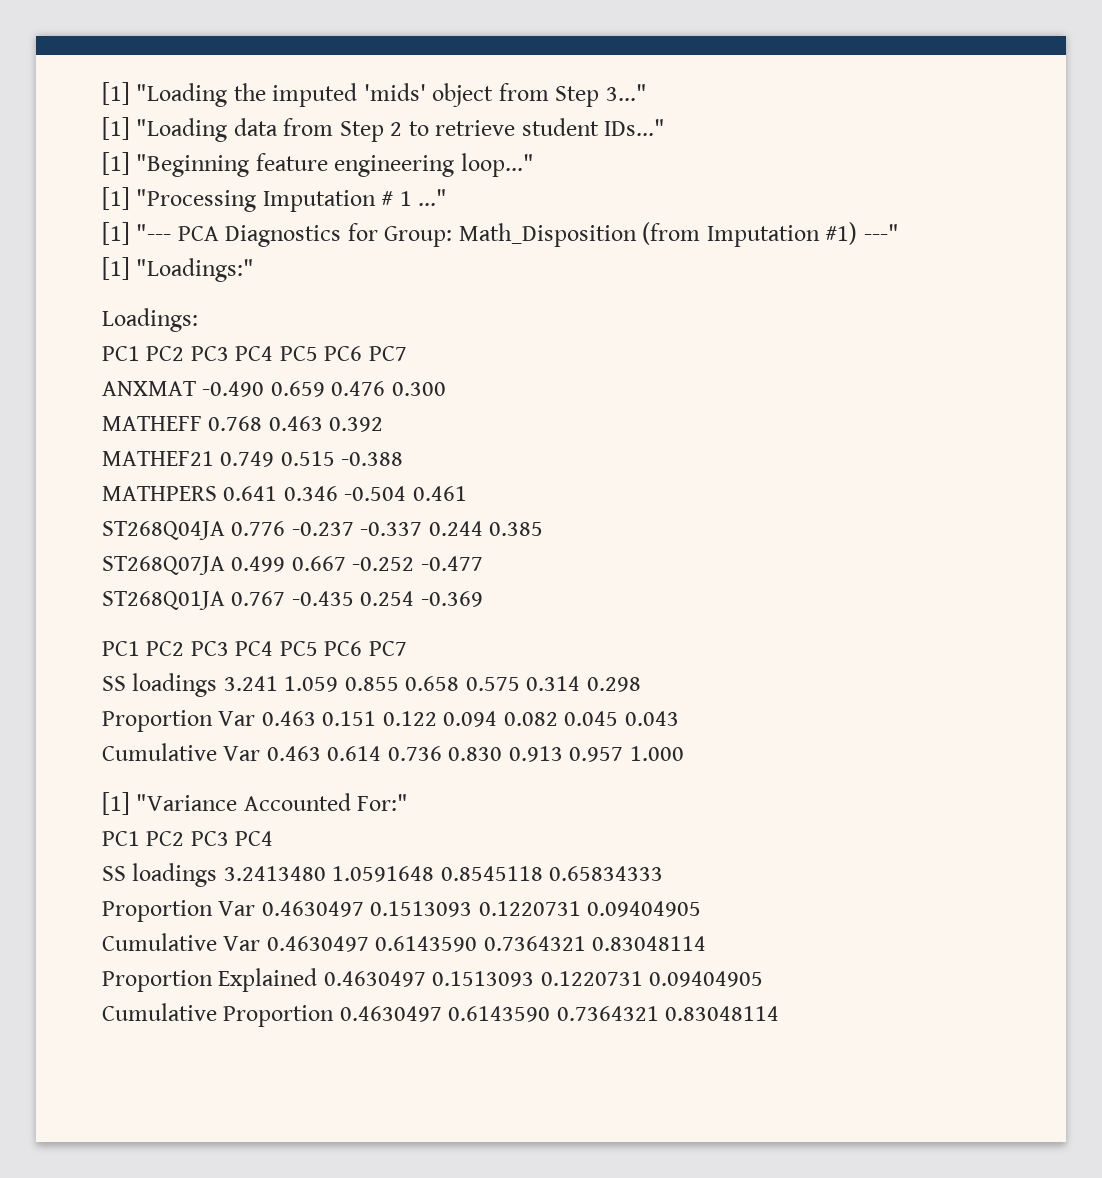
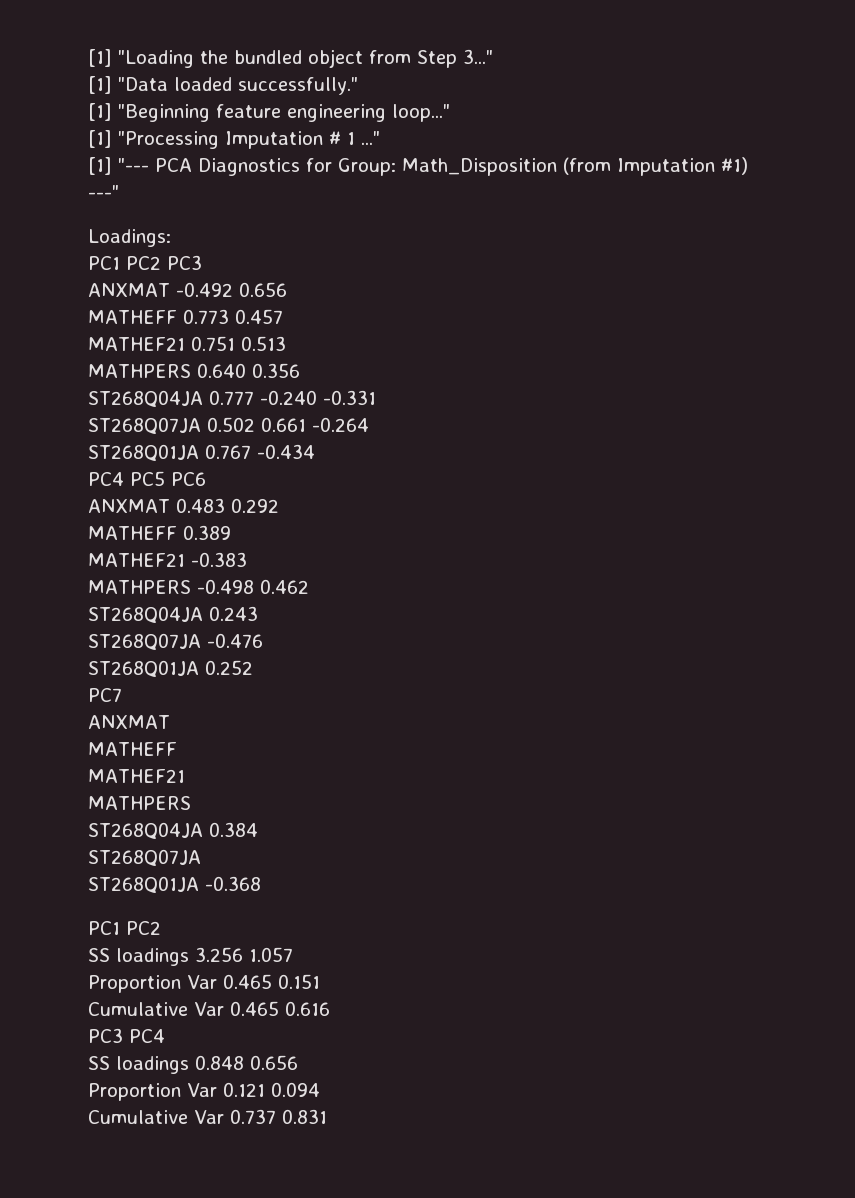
[272,83,426,107] imputed 'mids' -> [234,50,302,64] bundled
[136,118,666,142] "Loading data from Step 2 to retrieve student IDs..." -> [118,77,358,95] "Data loaded successfully."
[102,257,255,282] // [1] "Loadings:" -> (119, 192) none
[235,346,407,361] [102,381,446,397] [102,416,384,432] [102,451,404,467] [102,486,467,501] [102,521,544,540] [102,556,483,575] [102,591,483,610] [102,641,407,656] [102,673,641,697] [102,710,316,732] PC4 PC5 PC6 PC7 // ANXMAT -0.490 0.659 0.476 0.300 // MATHEFF 0.768 0.463 0.392 // MATHEF21 0.749 0.515 -0.388 // MATHPERS 0.641 0.346 -0.504 0.461 // ST268Q04JA 0.776 -0.237 -0.337 0.244 0.385 // ST268Q07JA 0.499 0.667 -0.252 -0.477 // ST268Q01JA 0.767 -0.435 0.254 -0.369 // PC1 PC2 PC3 PC4 PC5 PC6 PC7 // SS loadings 3.241 1.059 0.855 0.658 0.575 0.314 0.298 // Proportion Var 0.463 -> [88,282,287,297] [88,309,283,324] [88,336,286,351] [88,363,300,378] [88,390,376,407] [88,417,369,434] [88,444,315,461] [88,471,206,486] [88,498,279,513] [88,525,231,540] [88,552,247,567] [88,579,309,594] [88,606,258,623] [88,633,263,650] [88,660,253,677] [88,688,122,702] [88,715,170,729] [88,742,177,756] [88,769,185,783] [88,796,191,810] [88,822,258,839] [88,849,201,866] [88,876,261,893] [88,921,161,935] [88,947,293,966] [88,974,272,993] // ANXMAT -0.492 0.656 // MATHEFF 0.773 0.457 // MATHEF21 0.751 0.513 // MATHPERS 0.640 0.356 // ST268Q04JA 0.777 -0.240 -0.331 // ST268Q07JA 0.502 0.661 -0.264 // ST268Q01JA 0.767 -0.434 // PC4 PC5 PC6 // ANXMAT 0.483 0.292 // MATHEFF 0.389 // MATHEF21 -0.383 // MATHPERS -0.498 0.462 // ST268Q04JA 0.243 // ST268Q07JA -0.476 // ST268Q01JA 0.252 // PC7 // ANXMAT // MATHEFF // MATHEF21 // MATHPERS // ST268Q04JA 0.384 // ST268Q07JA // ST268Q01JA -0.368 // PC1 PC2 // SS loadings 3.256 1.057 // Proportion Var 0.465
[382,711,679,727] [102,743,684,762] [102,792,409,815] [102,831,274,846] [102,863,664,887] [102,900,702,922] [102,933,707,952] [102,968,764,992] [102,1003,780,1027] 0.122 0.094 0.082 0.045 0.043 // Cumulative Var 0.463 0.614 0.736 0.830 0.913 0.957 1.000 // [1] "Variance Accounted For:" // PC1 PC2 PC3 PC4 // SS loadings 3.2413480 1.0591648 0.8545118 0.65834333 // Proportion Var 0.4630497 0.1513093 0.1220731 0.09404905 // Cumulative Var 0.4630497 0.6143590 0.7364321 0.83048114 // Proportion Explained 0.4630497 0.1513093 0.1220731 0.09404905 // Cumulative Proportion 0.4630497 0.6143590 0.7364321 0.83048114 -> [88,1001,330,1016] [88,1028,165,1043] [88,1055,298,1074] [88,1082,320,1101] [88,1109,327,1124] // Cumulative Var 0.465 0.616 // PC3 PC4 // SS loadings 0.848 0.656 // Proportion Var 0.121 0.094 // Cumulative Var 0.737 0.831

